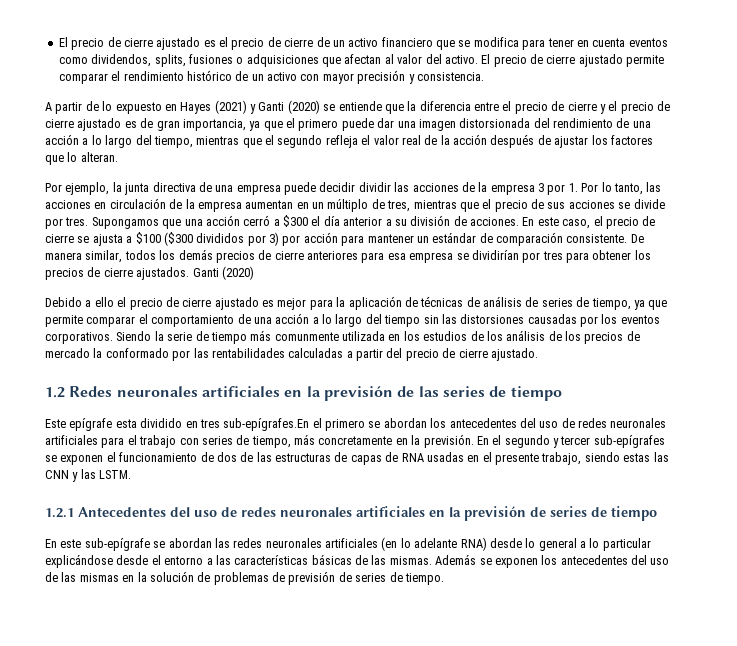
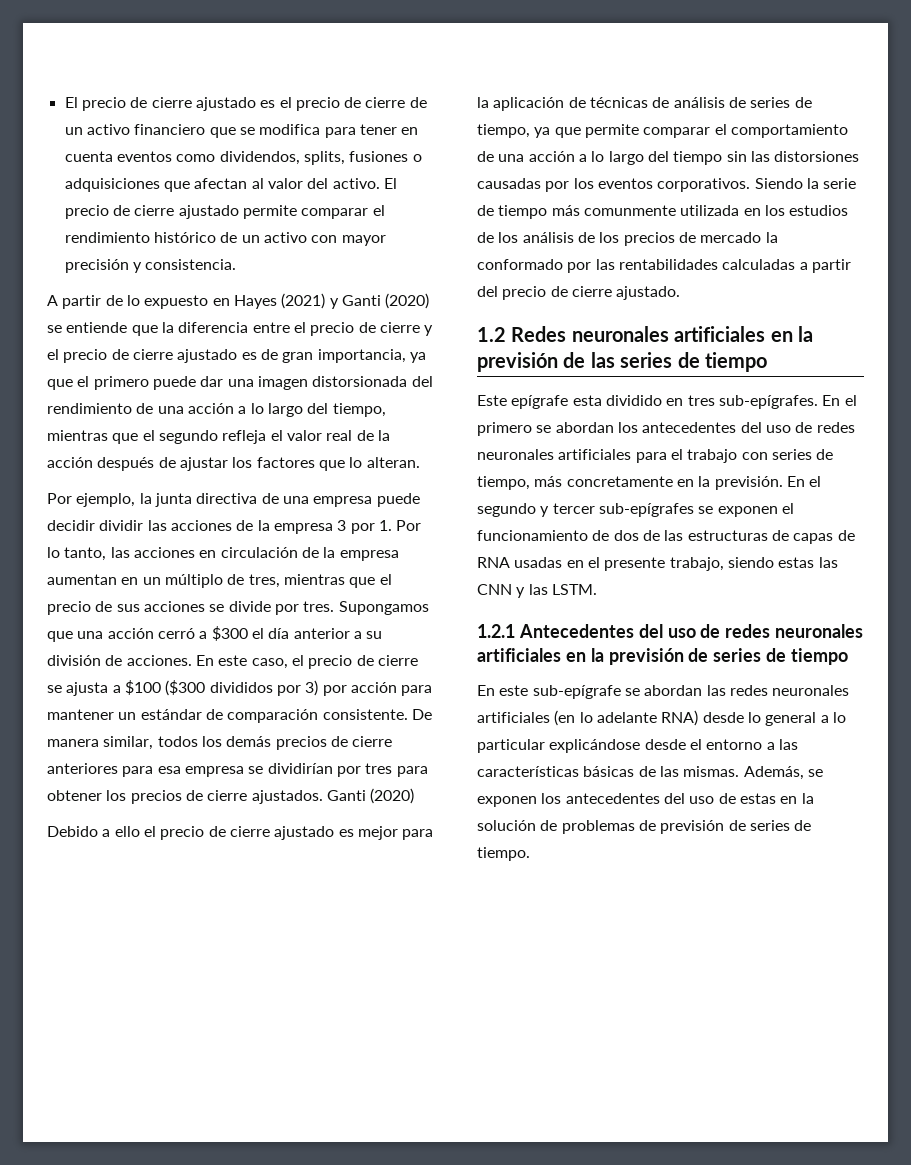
[223,418,310,431] sub-epígrafes.En -> [718,395,841,409] sub-epígrafes. En
[435,554,477,565] Además -> [743,766,804,780] Además,
[61,572,119,582] las mismas -> [739,793,776,804] estas

